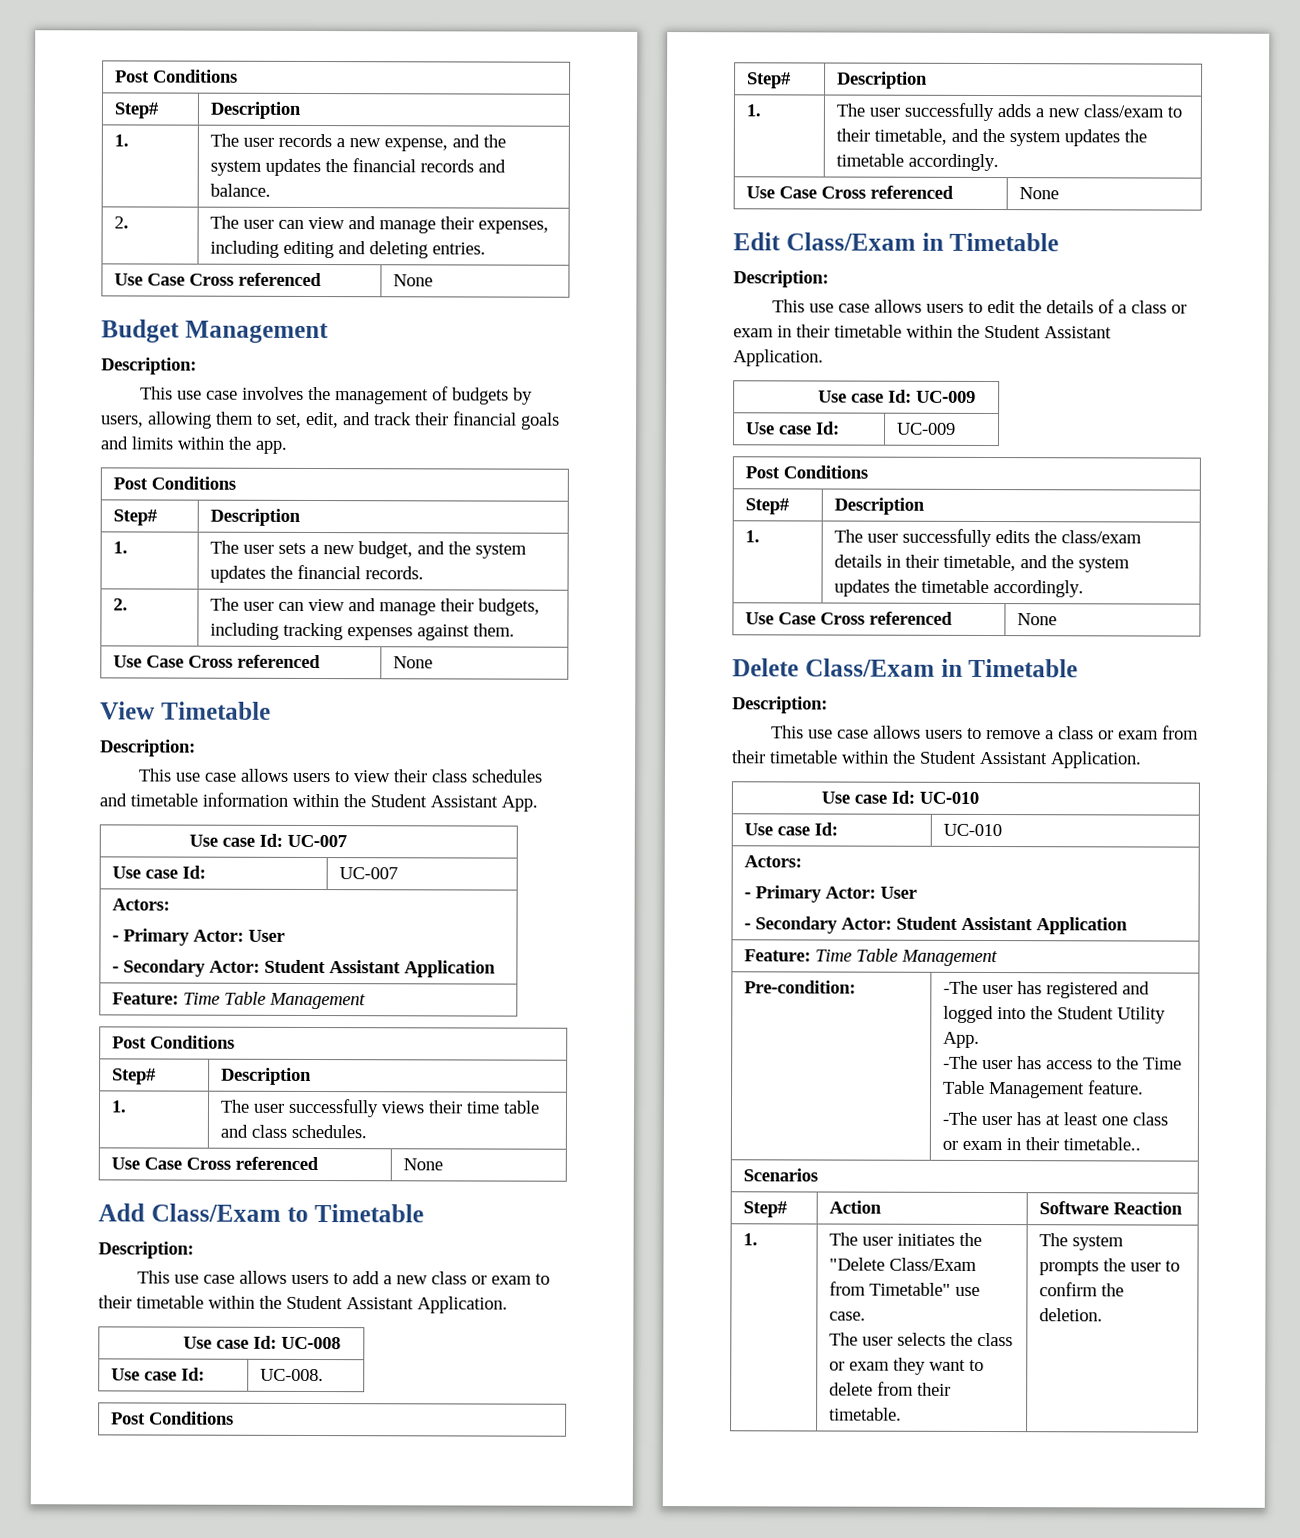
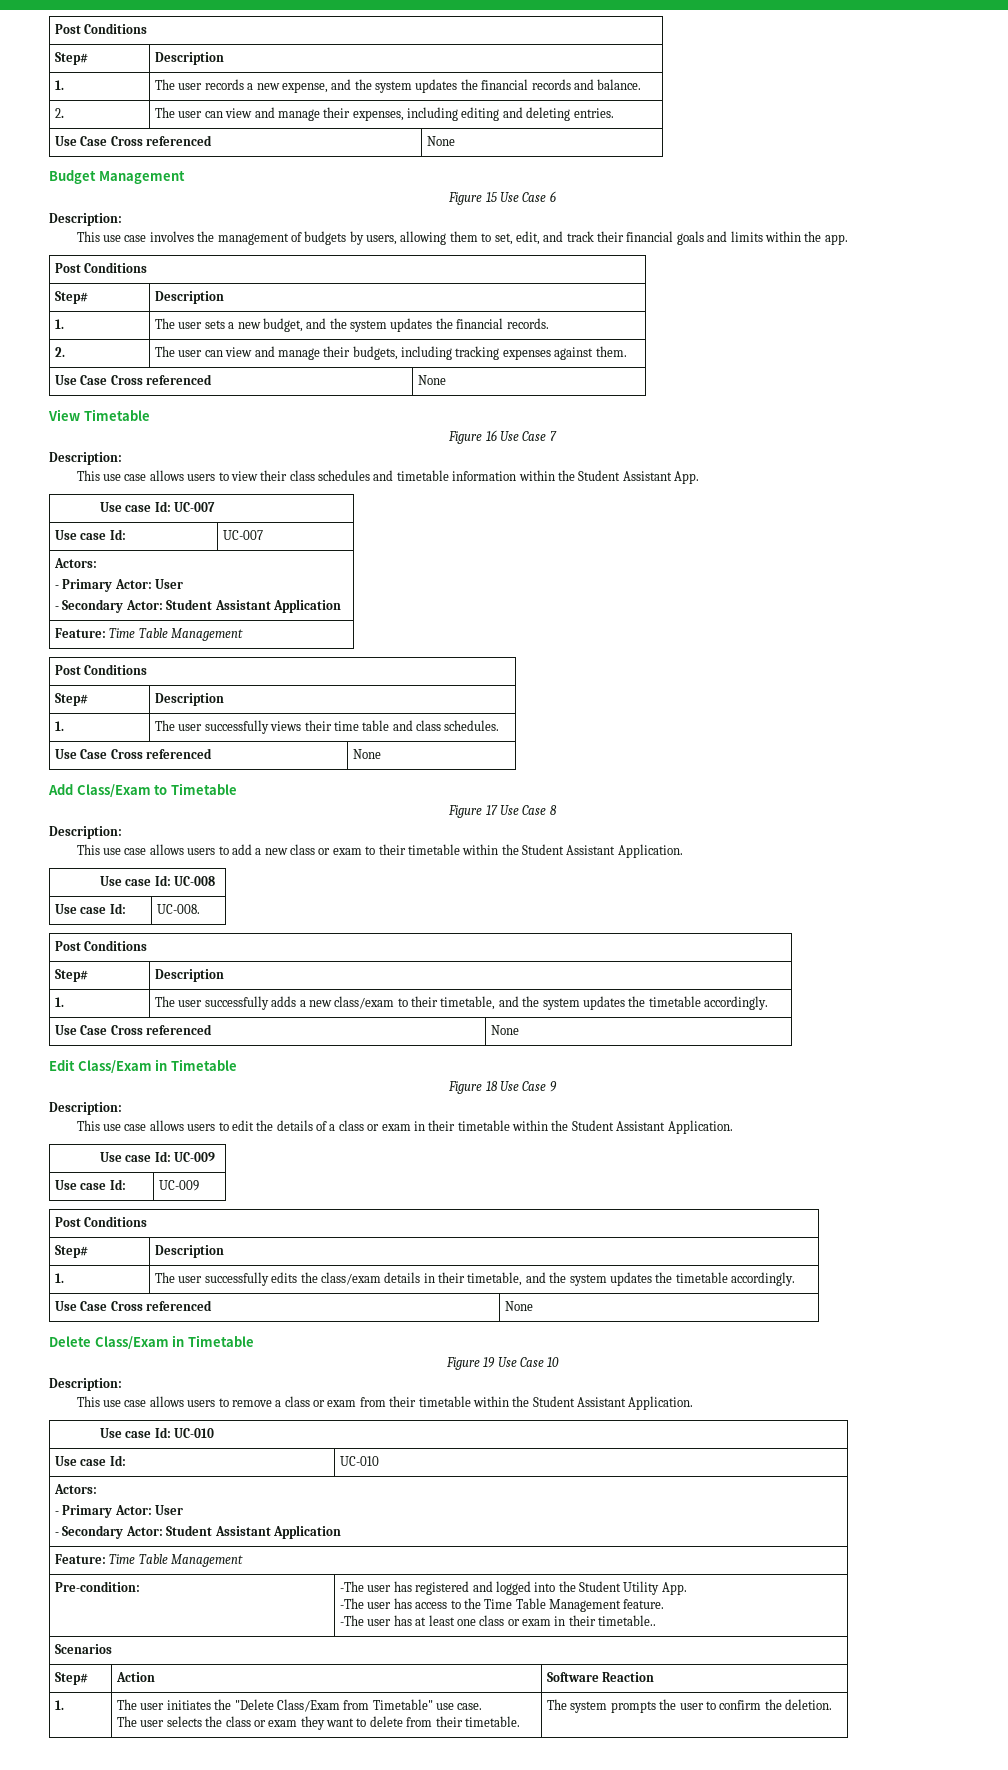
(329, 332) none -> [448,191,556,205] // Figure 15 Use Case 6
(271, 710) none -> [448,430,557,444] // Figure 16 Use Case 7
(425, 1213) none -> [448,805,557,818] // Figure 17 Use Case 8
(1060, 242) none -> [448,1081,557,1094] // Figure 18 Use Case 9
(1079, 668) none -> [445,1357,560,1370] // Figure 19 Use Case 10

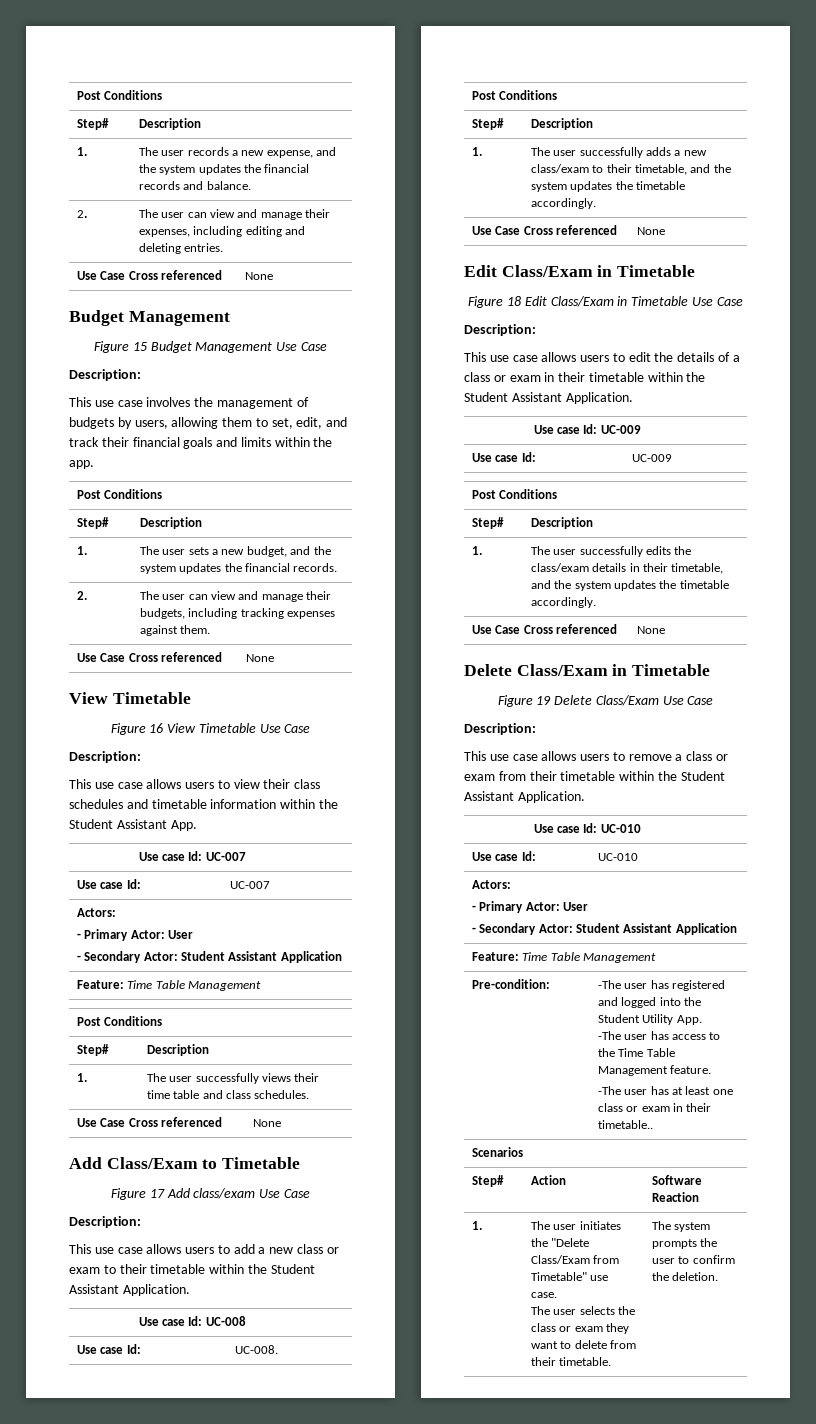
[500,191,556,202] Use Case 6 -> [150,341,327,353] Budget Management Use Case
[500,431,557,441] Use Case 7 -> [167,723,311,733] View Timetable Use Case
[500,805,557,815] Use Case 8 -> [166,1188,310,1199] Add class/exam Use Case
[500,1081,557,1092] Use Case 9 -> [524,296,743,307] Edit Class/Exam in Timetable Use Case
[497,1357,560,1367] Use Case 10 -> [554,695,714,706] Delete Class/Exam Use Case

